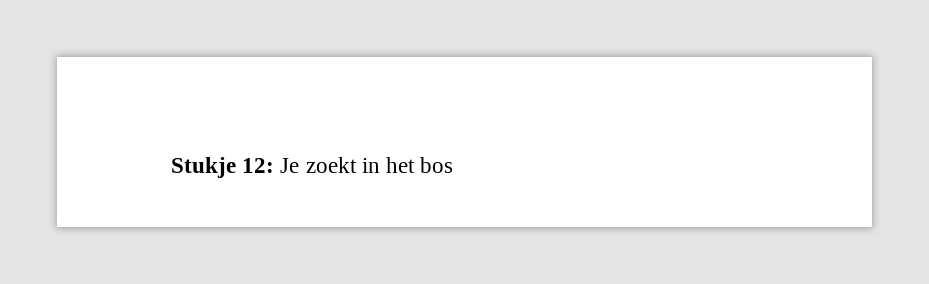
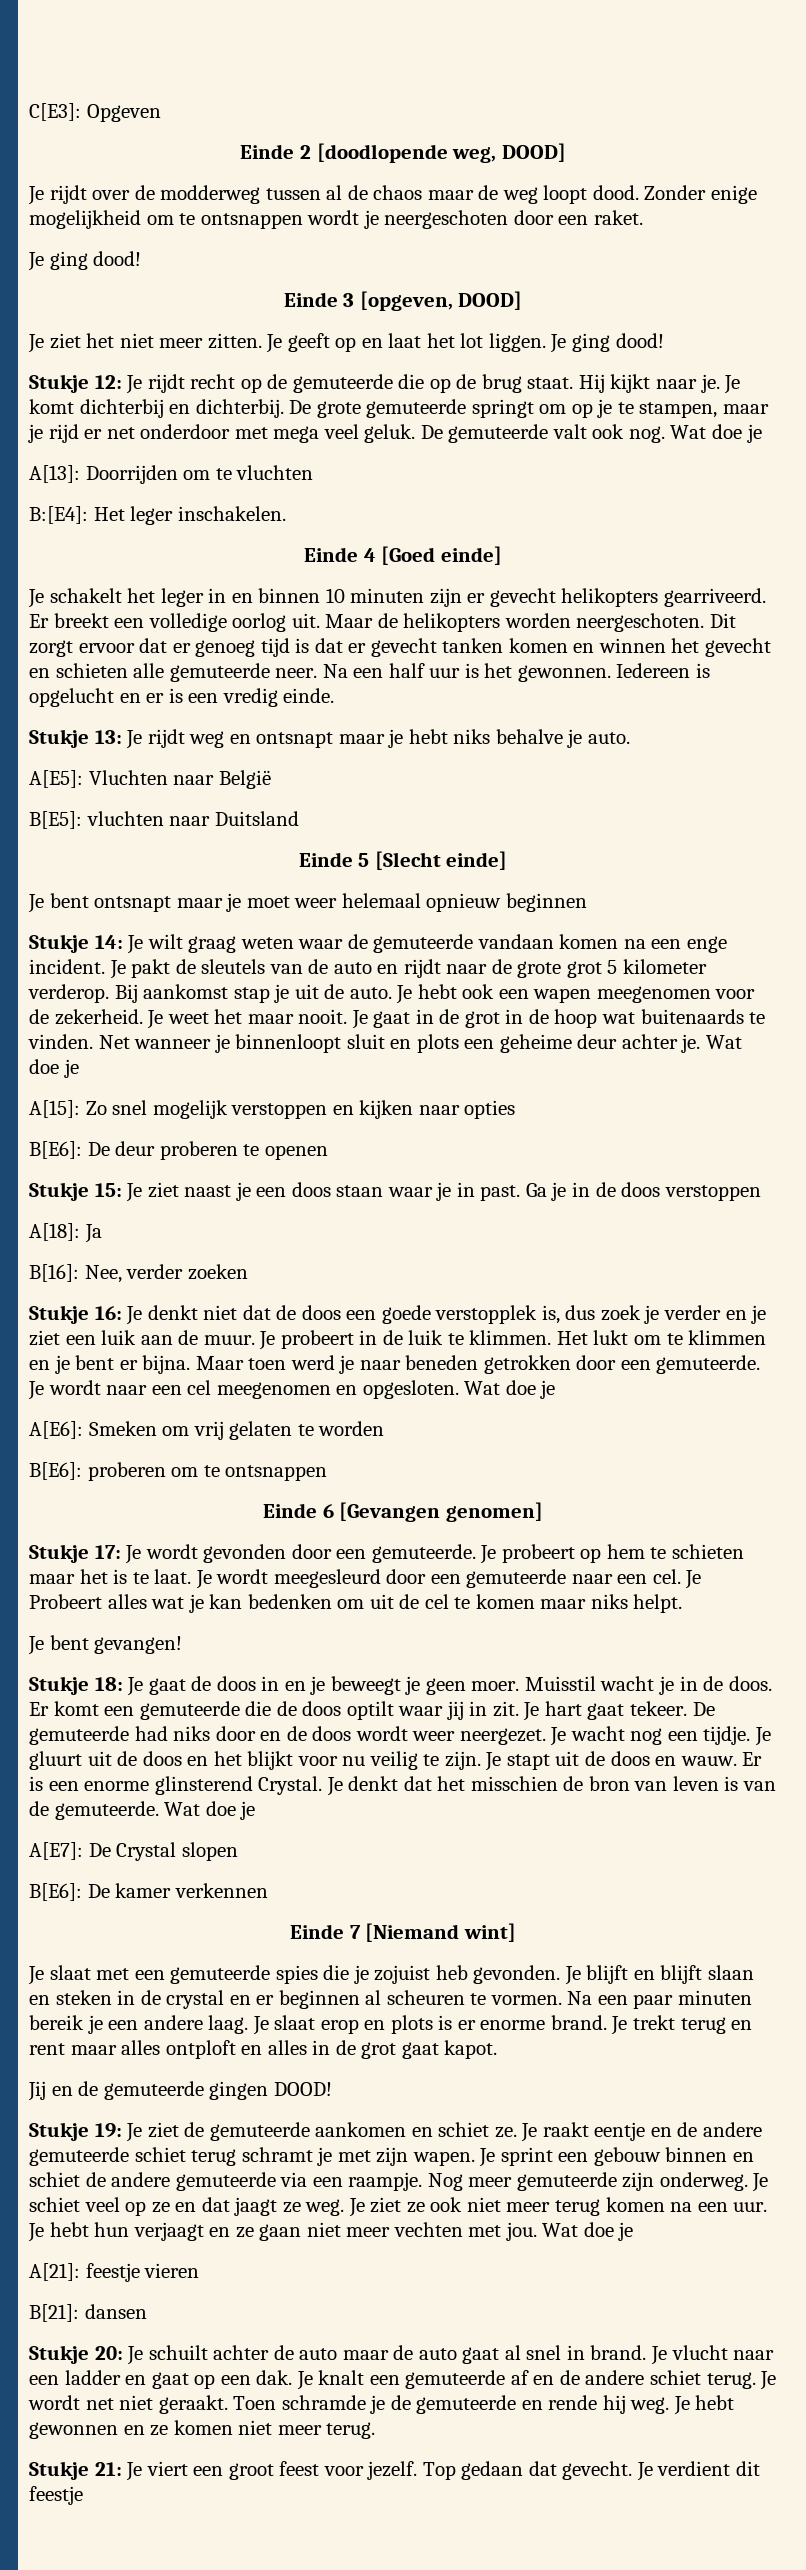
[171,157,454,178] Stukje 12: Je zoekt in het bos -> [29,103,161,122] [240,143,566,163] [28,185,758,205] [29,210,643,229] [28,251,142,271] [283,291,523,311] [28,333,664,353] [29,374,741,394] [29,399,769,418] [28,424,762,443] [29,465,314,484] [29,506,286,525] [304,546,502,565] [28,588,766,608] [29,613,736,632] [29,638,772,657] [29,663,710,682] [29,688,335,707] [29,729,630,749] [29,770,271,789] [29,811,299,829] [298,851,508,870] [28,893,587,913] [29,934,727,954] [29,959,708,979] [28,984,756,1004] [29,1009,766,1029] [28,1034,742,1053] [29,1059,79,1078] [29,1100,516,1119] [29,1141,328,1160] [29,1182,761,1202] [29,1223,102,1243] [29,1264,248,1283] [29,1305,767,1325] [29,1330,767,1350] [29,1355,761,1374] [28,1380,556,1400] [29,1421,385,1440] [29,1462,328,1481] [263,1502,543,1522] [29,1544,744,1564] [29,1569,702,1589] [29,1594,683,1613] [28,1635,183,1655] [29,1676,772,1696] [29,1701,715,1721] [29,1726,772,1746] [29,1751,763,1771] [29,1776,777,1796] [29,1801,256,1820] [29,1842,238,1861] [29,1883,268,1901] [290,1923,516,1942] [28,1965,755,1985] [29,1990,753,2009] [29,2015,753,2035] [29,2040,498,2059] [28,2081,332,2101] [29,2122,763,2142] [29,2147,754,2167] [29,2172,769,2192] [29,2197,768,2217] [28,2222,634,2242] [29,2263,200,2282] [29,2304,147,2322] [29,2345,775,2365] [29,2370,777,2390] [28,2395,735,2415] [29,2420,376,2439] [29,2461,761,2481] [29,2486,83,2505] C[E3]: Opgeven // Einde 2 [doodlopende weg, DOOD] // Je rijdt over de modderweg tussen al de chaos maar de weg loopt dood. Zonder enige mogelijkheid om te ontsnappen wordt je neergeschoten door een raket. // Je ging dood! // Einde 3 [opgeven, DOOD] // Je ziet het niet meer zitten. Je geeft op en laat het lot liggen. Je ging dood! // Stukje 12: Je rijdt recht op de gemuteerde die op de brug staat. Hij kijkt naar je. Je komt dichterbij en dichterbij. De grote gemuteerde springt om op je te stampen, maar je rijd er net onderdoor met mega veel geluk. De gemuteerde valt ook nog. Wat doe je // A[13]: Doorrijden om te vluchten // B:[E4]: Het leger inschakelen. // Einde 4 [Goed einde] // Je schakelt het leger in en binnen 10 minuten zijn er gevecht helikopters gearriveerd. Er breekt een volledige oorlog uit. Maar de helikopters worden neergeschoten. Dit zorgt ervoor dat er genoeg tijd is dat er gevecht tanken komen en winnen het gevecht en schieten alle gemuteerde neer. Na een half uur is het gewonnen. Iedereen is opgelucht en er is een vredig einde. // Stukje 13: Je rijdt weg en ontsnapt maar je hebt niks behalve je auto. // A[E5]: Vluchten naar België // B[E5]: vluchten naar Duitsland // Einde 5 [Slecht einde] // Je bent ontsnapt maar je moet weer helemaal opnieuw beginnen // Stukje 14: Je wilt graag weten waar de gemuteerde vandaan komen na een enge incident. Je pakt de sleutels van de auto en rijdt naar de grote grot 5 kilometer verderop. Bij aankomst stap je uit de auto. Je hebt ook een wapen meegenomen voor de zekerheid. Je weet het maar nooit. Je gaat in de grot in de hoop wat buitenaards te vinden. Net wanneer je binnenloopt sluit en plots een geheime deur achter je. Wat doe je // A[15]: Zo snel mogelijk verstoppen en kijken naar opties // B[E6]: De deur proberen te openen // Stukje 15: Je ziet naast je een doos staan waar je in past. Ga je in de doos verstoppen // A[18]: Ja // B[16]: Nee, verder zoeken // Stukje 16: Je denkt niet dat de doos een goede verstopplek is, dus zoek je verder en je ziet een luik aan de muur. Je probeert in de luik te klimmen. Het lukt om te klimmen en je bent er bijna. Maar toen werd je naar beneden getrokken door een gemuteerde. Je wordt naar een cel meegenomen en opgesloten. Wat doe je // A[E6]: Smeken om vrij gelaten te worden // B[E6]: proberen om te ontsnappen // Einde 6 [Gevangen genomen] // Stukje 17: Je wordt gevonden door een gemuteerde. Je probeert op hem te schieten maar het is te laat. Je wordt meegesleurd door een gemuteerde naar een cel. Je Probeert alles wat je kan bedenken om uit de cel te komen maar niks helpt. // Je bent gevangen! // Stukje 18: Je gaat de doos in en je beweegt je geen moer. Muisstil wacht je in de doos. Er komt een gemuteerde die de doos optilt waar jij in zit. Je hart gaat tekeer. De gemuteerde had niks door en de doos wordt weer neergezet. Je wacht nog een tijdje. Je gluurt uit de doos en het blijkt voor nu veilig te zijn. Je stapt uit de doos en wauw. Er is een enorme glinsterend Crystal. Je denkt dat het misschien de bron van leven is van de gemuteerde. Wat doe je // A[E7]: De Crystal slopen // B[E6]: De kamer verkennen // Einde 7 [Niemand wint] // Je slaat met een gemuteerde spies die je zojuist heb gevonden. Je blijft en blijft slaan en steken in de crystal en er beginnen al scheuren te vormen. Na een paar minuten bereik je een andere laag. Je slaat erop en plots is er enorme brand. Je trekt terug en rent maar alles ontploft en alles in de grot gaat kapot. // Jij en de gemuteerde gingen DOOD! // Stukje 19: Je ziet de gemuteerde aankomen en schiet ze. Je raakt eentje en de andere gemuteerde schiet terug schramt je met zijn wapen. Je sprint een gebouw binnen en schiet de andere gemuteerde via een raampje. Nog meer gemuteerde zijn onderweg. Je schiet veel op ze en dat jaagt ze weg. Je ziet ze ook niet meer terug komen na een uur. Je hebt hun verjaagt en ze gaan niet meer vechten met jou. Wat doe je // A[21]: feestje vieren // B[21]: dansen // Stukje 20: Je schuilt achter de auto maar de auto gaat al snel in brand. Je vlucht naar een ladder en gaat op een dak. Je knalt een gemuteerde af en de andere schiet terug. Je wordt net niet geraakt. Toen schramde je de gemuteerde en rende hij weg. Je hebt gewonnen en ze komen niet meer terug. // Stukje 21: Je viert een groot feest voor jezelf. Top gedaan dat gevecht. Je verdient dit feestje

